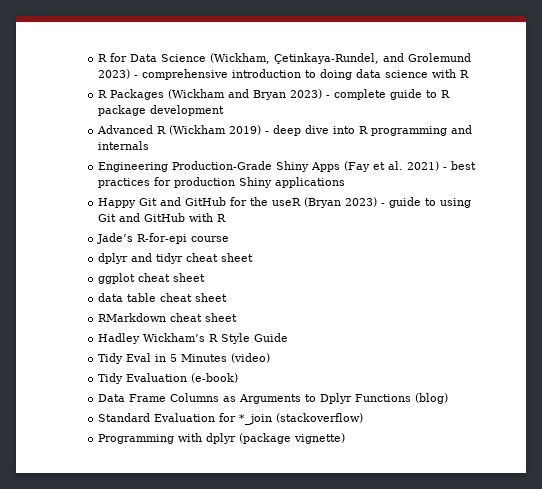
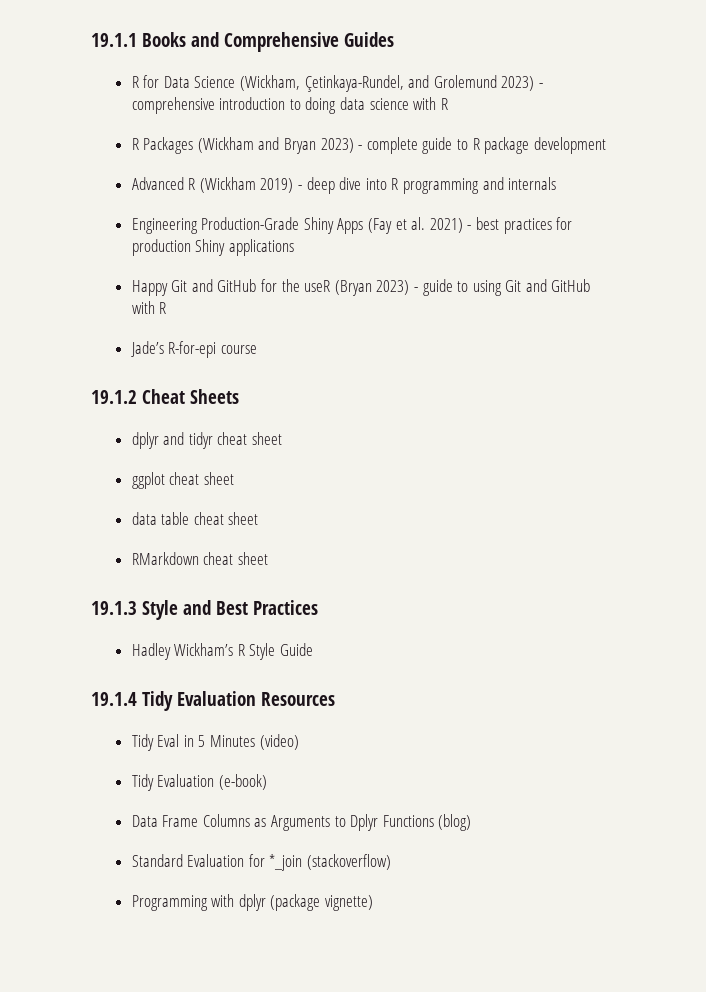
(97, 58) none -> [91,32,394,52] 19.1.1 Books and Comprehensive Guides //
(229, 239) none -> [91,389,239,404] // 19.1.2 Cheat Sheets
(237, 317) none -> [91,600,318,620] // 19.1.3 Style and Best Practices
(288, 337) none -> [91,691,335,711] // 19.1.4 Tidy Evaluation Resources

